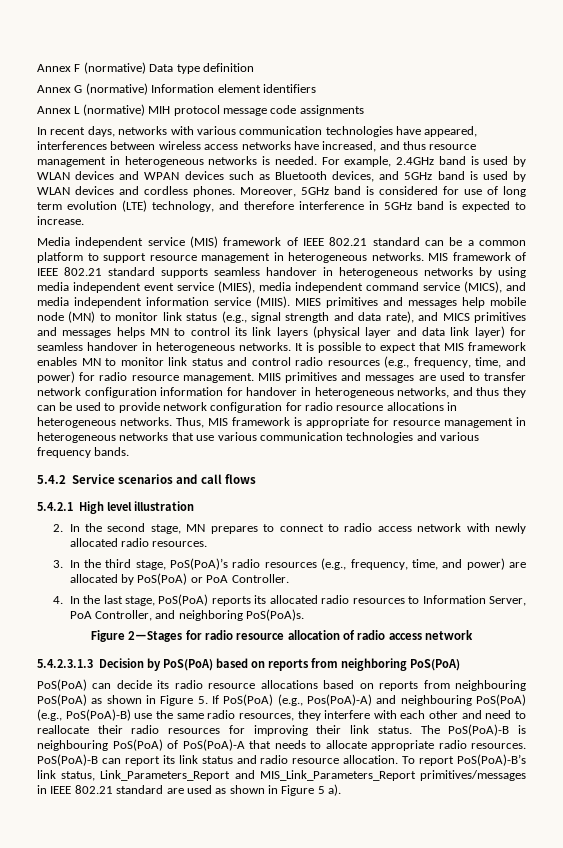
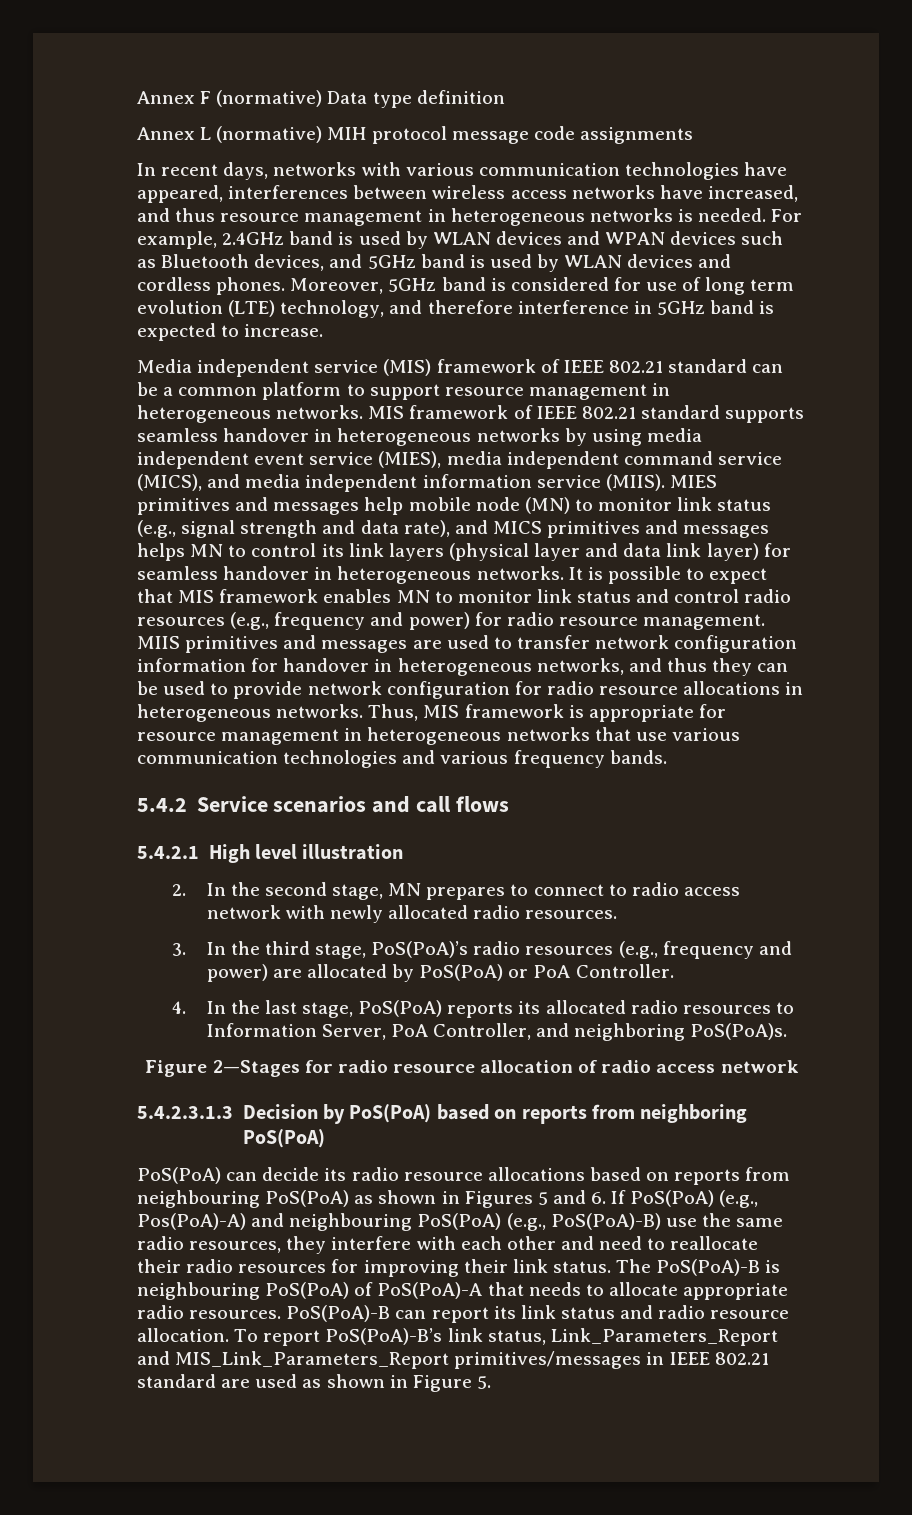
[37,83,316,95] // Annex G (normative) Information element identifiers -> (505, 97) none
[413,357,502,368] frequency, time, -> [274,612,366,630] frequency
[350,559,438,570] frequency, time, -> [662,941,754,959] frequency
[160,695,208,706] Figure 5. -> [464,1190,607,1208] Figures 5 and 6.
[317,784,342,796] 5 a). -> [476,1376,491,1389] 5.

